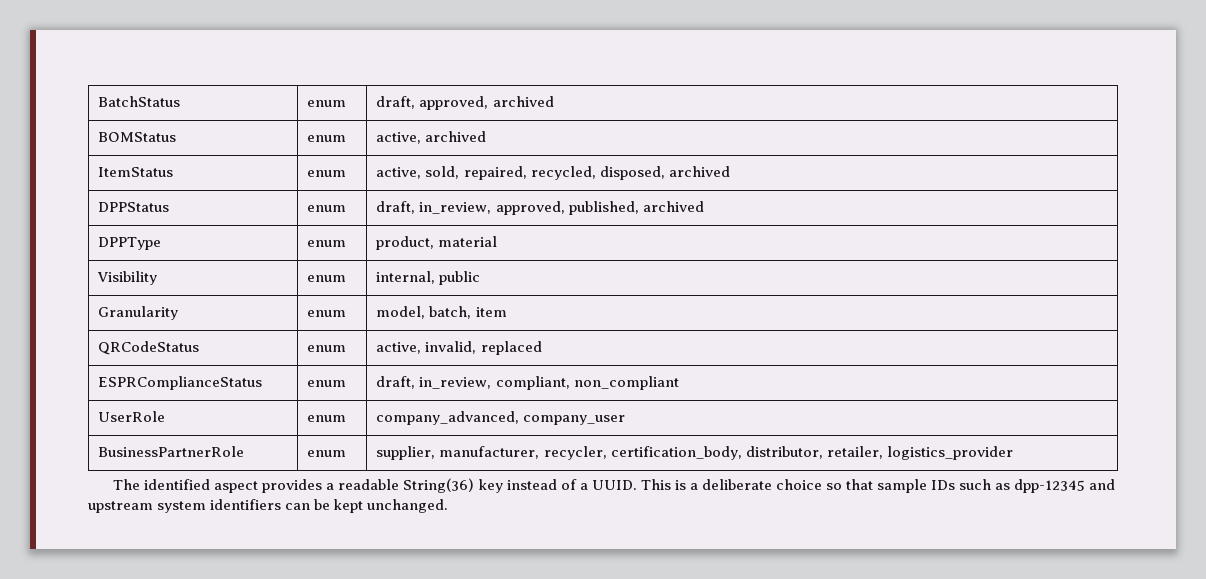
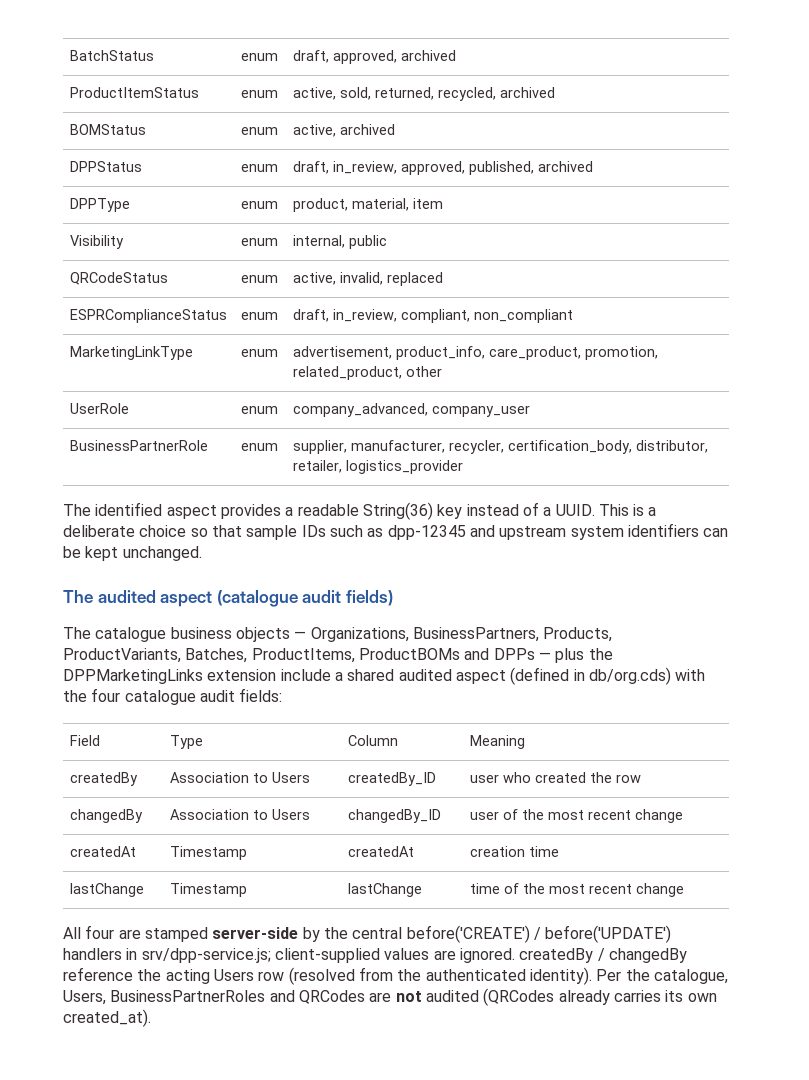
[98,132,177,142] [307,135,347,142] [376,131,487,144] [98,167,174,177] [307,170,347,177] [376,166,665,180] BOMStatus | enum | active, archived // ItemStatus | enum | active, sold, repaired, recycled, disposed, -> [69,87,199,98] [240,90,278,98] [292,87,555,101] [69,124,146,135] [240,127,278,135] [292,124,336,137] ProductItemStatus | enum | active, sold, returned, recycled, archived // BOMStatus | enum | active,
[438,236,498,247] material -> [351,198,443,211] material, item
[98,306,179,320] [307,310,347,317] [376,306,507,319] // Granularity | enum | model, batch, item -> (387, 242) none
(679, 383) none -> [69,346,193,360] [240,349,278,357] [292,346,658,360] [292,366,442,380] // MarketingLinkType | enum | advertisement, product_info, care_product, promotion, related_product, other
(449, 506) none -> [63,590,393,607] [63,627,613,642] [63,648,613,663] [63,667,706,685] [63,688,283,705] [69,735,100,746] [169,735,203,749] [347,735,398,746] [469,735,525,749] [69,772,138,786] [169,772,310,783] [347,772,436,786] [469,772,641,783] [69,809,143,823] [169,809,310,820] [347,809,441,823] [469,809,683,823] [69,846,136,857] [169,846,247,860] [347,846,414,857] [469,846,559,857] [69,883,144,897] [169,883,247,897] [347,883,422,897] [469,883,684,897] [63,925,672,943] [63,948,687,963] [63,967,728,985] [63,988,717,1006] [63,1009,151,1027] // The audited aspect (catalogue audit fields) // The catalogue business objects — Organizations, BusinessPartners, Products, ProductVariants, Batches, ProductItems, ProductBOMs and DPPs — plus the DPPMarketingLinks extension include a shared audited aspect (defined in db/org.cds) with the four catalogue audit fields: // Field | Type | Column | Meaning // createdBy | Association to Users | createdBy_ID | user who created the row // changedBy | Association to Users | changedBy_ID | user of the most recent change // createdAt | Timestamp | createdAt | creation time // lastChange | Timestamp | lastChange | time of the most recent change // All four are stamped server-side by the central before('CREATE') / before('UPDATE') handlers in srv/dpp-service.js; client-supplied values are ignored. createdBy / changedBy reference the acting Users row (resolved from the authenticated identity). Per the catalogue, Users, BusinessPartnerRoles and QRCodes are not audited (QRCodes already carries its own created_at).

